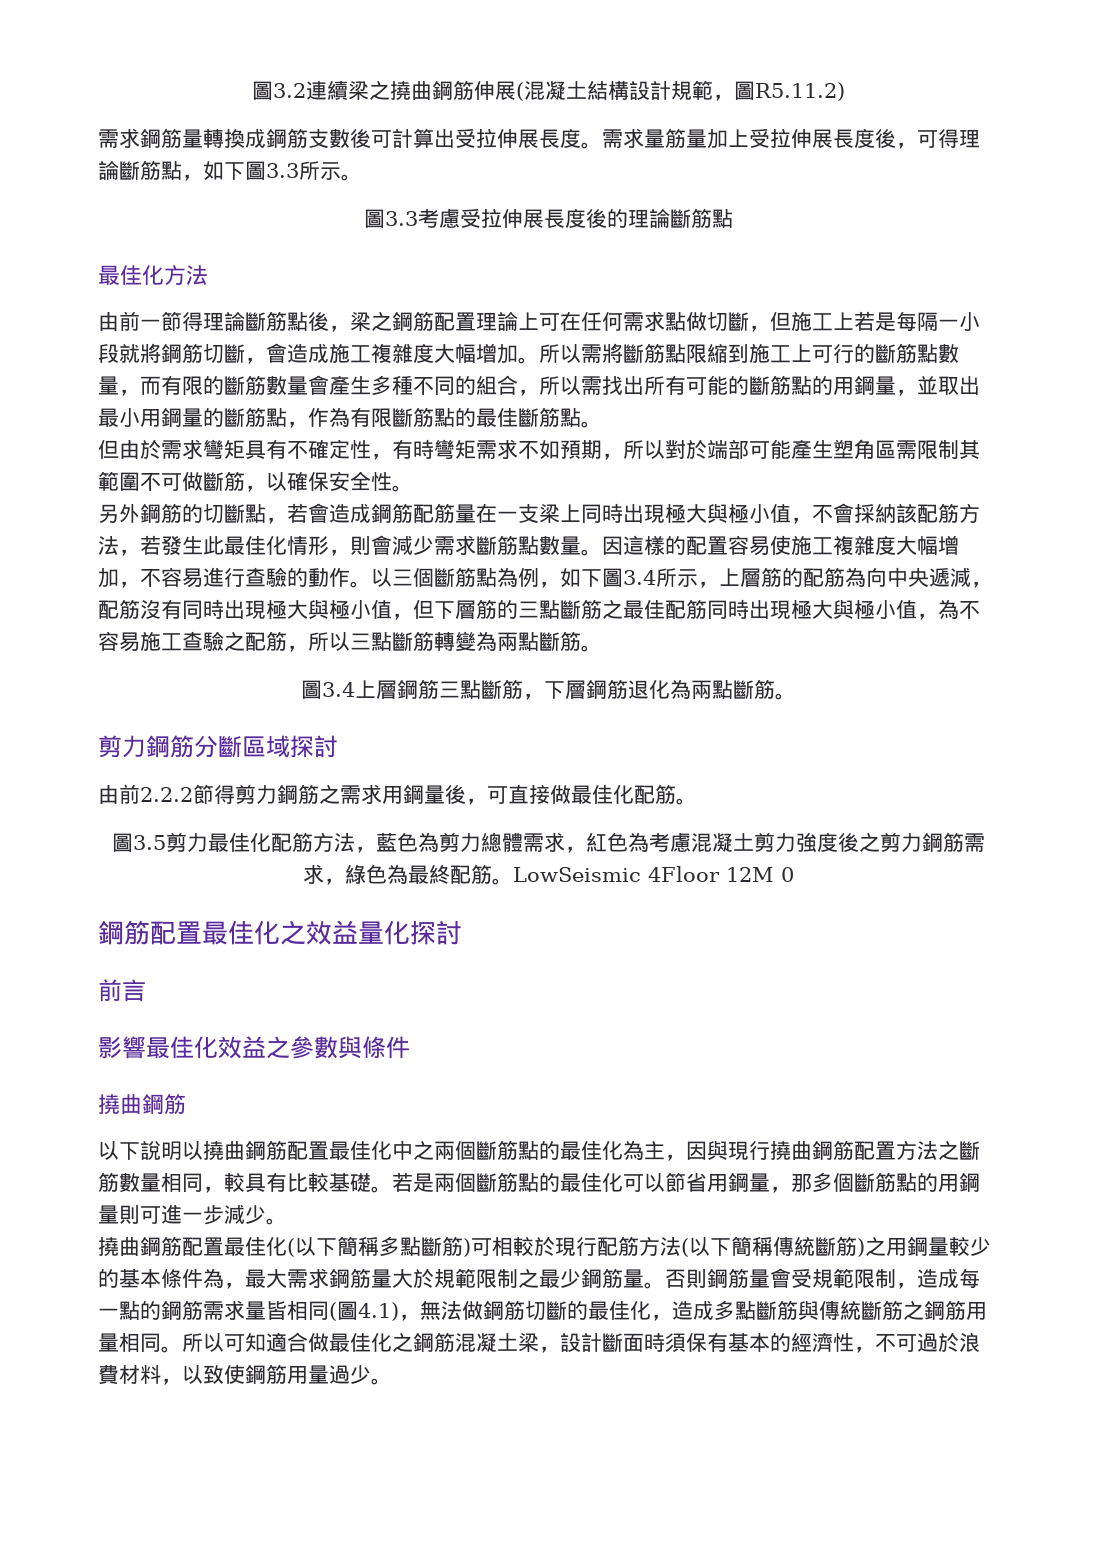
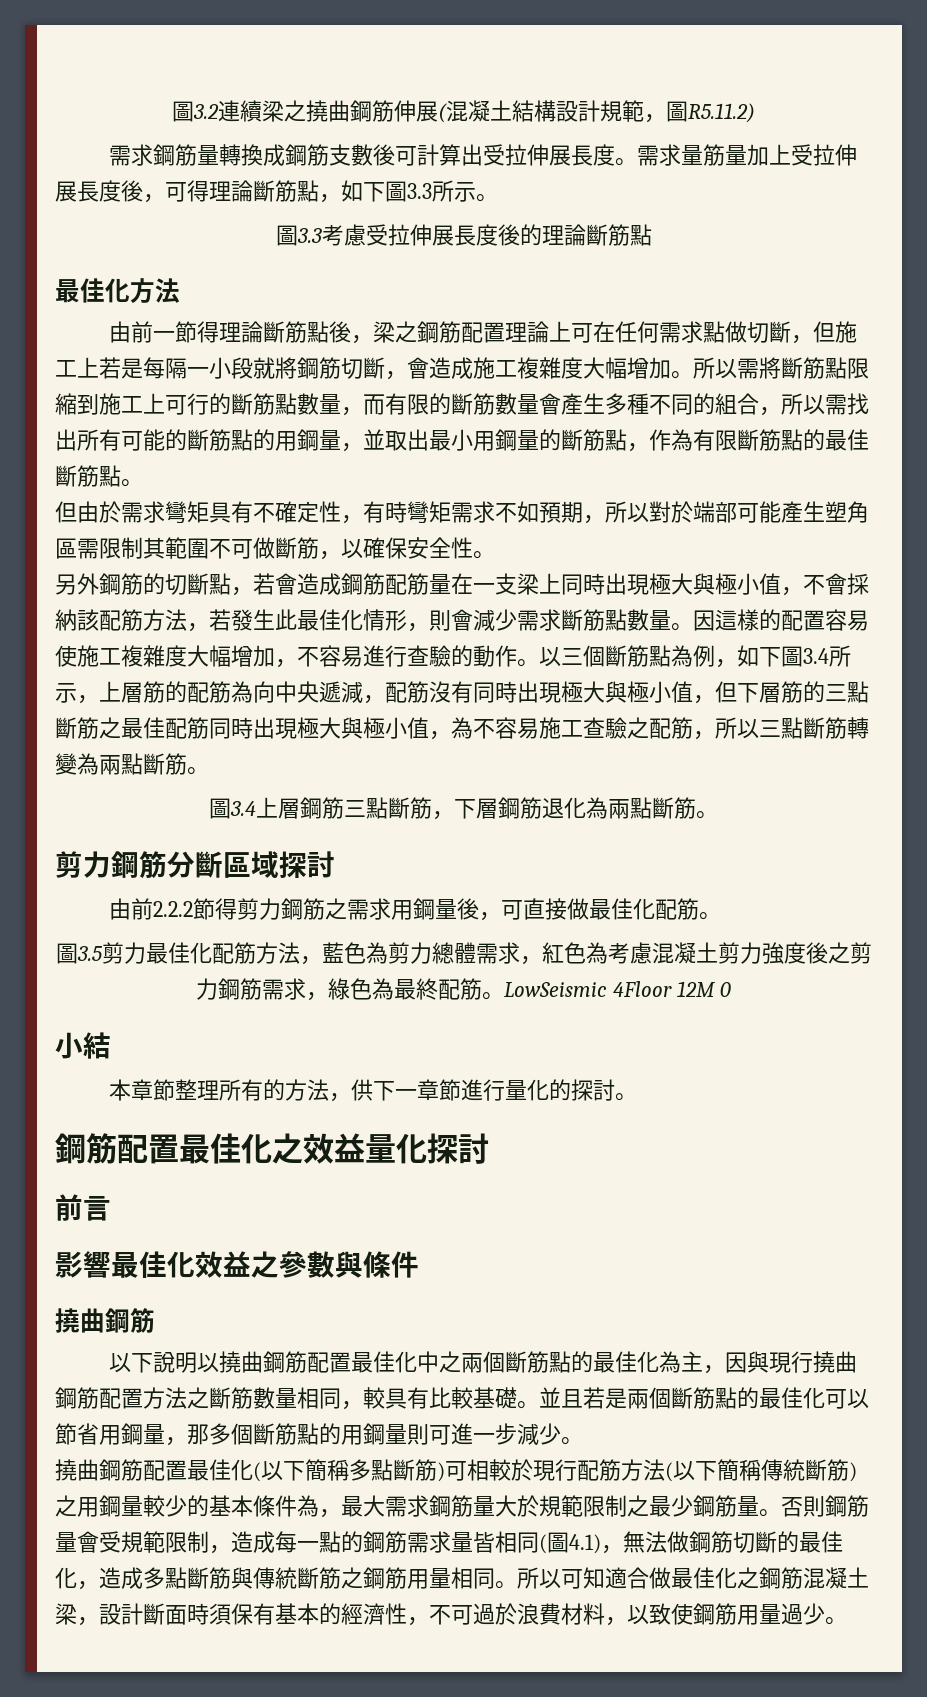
(794, 874) none -> [55,1032,111,1059] [109,1079,638,1102] // 小結 // 本章節整理所有的方法，供下一章節進行量化的探討。
(392, 1189) none -> [539,1387,583,1408] 並且

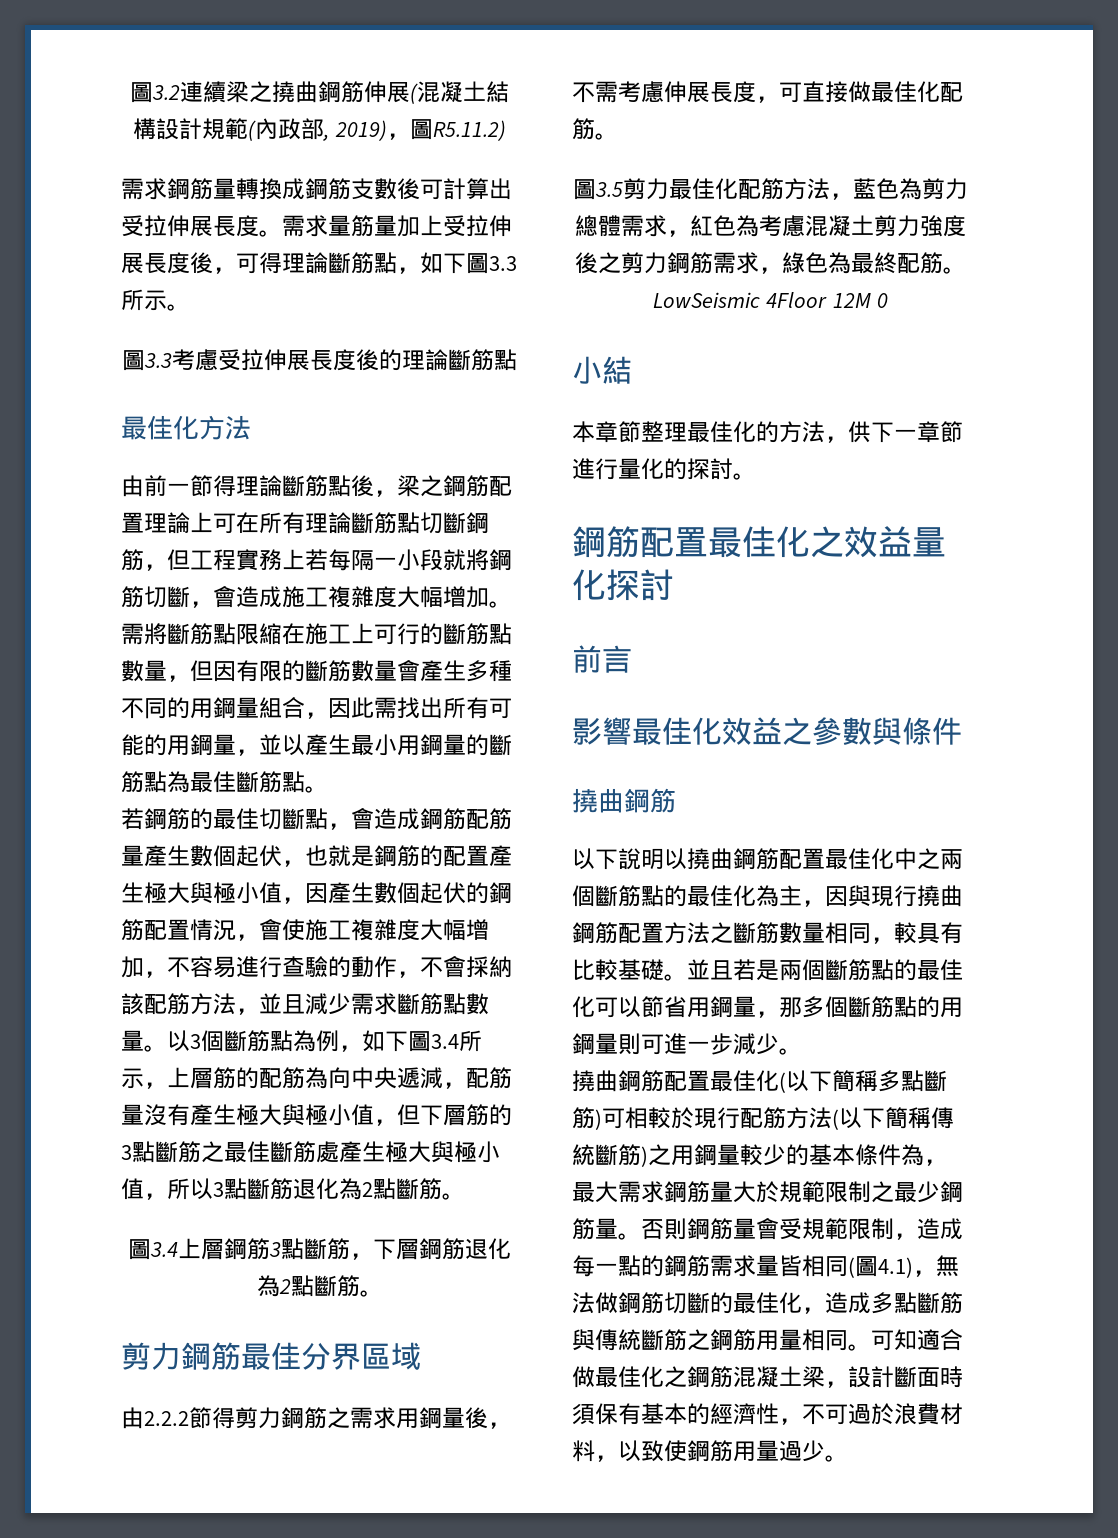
(644, 111) none -> [248,118,387,141] (內政部, 2019)
[615,321,858,344] [55,357,143,379] 任何需求點做切斷，但施工上若是 -> [259,512,489,534] [121,549,328,571] 所有理論斷筋點切斷鋼筋，但工程實務上若
[693,357,737,379] 所以 -> (512, 604) none
[77,394,99,415] 到 -> [282,623,305,644] 在
[363,394,385,415] 而 -> [190,660,236,682] 但因
[715,393,825,416] 組合，所以 -> [190,697,374,719] 用鋼量組合，因此
[187,429,275,451] 斷筋點的 -> (167, 745) none
[385,429,429,451] 取出 -> [282,734,351,756] 以產生
[627,429,825,452] ，作為有限斷筋點的 -> [167,771,190,793] 為
[55,501,869,524] [55,537,495,560] [55,573,165,595] 但由於需求彎矩具有不確定性，有時彎矩需求不如預期，所以對於端部可能產生塑角區需限制其範圍不可做斷筋，以確保安全性。 // 另外鋼筋的 -> [121,808,259,830] 若鋼筋的最佳
[253,573,275,595] 若 -> (351, 826) none
[451,573,869,596] [55,609,869,632] 在一支梁上同時出現極大與極小值，不會採納該配筋方法，若發生此最佳化情形，則會減少需求斷筋點數量。因這樣的配置容易 -> [144,845,512,867] [121,882,512,904] [121,919,282,941] 產生數個起伏，也就是鋼筋的配置產生極大與極小值，因產生數個起伏的鋼筋配置情況，會
[517,647,583,667] 。以三 -> [397,956,512,978] [121,993,489,1015] [121,1030,201,1052] ，不會採納該配筋方法，並且減少需求斷筋點數量。以3
[429,681,561,703] 沒有同時出現 -> [121,1104,236,1126] 量沒有產生
[825,684,847,701] 三 -> [121,1145,132,1160] 3
[165,717,869,740] [55,753,121,775] 配筋同時出現極大與極小值，為不容易施工查驗之配筋，所以三點斷筋轉變為兩 -> [270,1141,500,1163] [121,1178,373,1200] 斷筋處產生極大與極小值，所以3點斷筋退化為2
[344,800,366,817] 三 -> [269,1242,281,1257] 3
[608,799,630,819] 兩 -> [278,1279,291,1294] 2
[167,851,223,878] 分斷 -> [241,1342,361,1370] 最佳分界
[279,851,335,878] [109,898,154,920] 探討 // 由前 -> [121,1407,144,1429] // 由
(502, 916) none -> [572,81,779,103] 不需考慮伸展長度，
[219,1079,264,1101] 所有 -> [687,421,756,443] 最佳化
[517,1567,561,1589] 所以 -> (871, 1347) none

